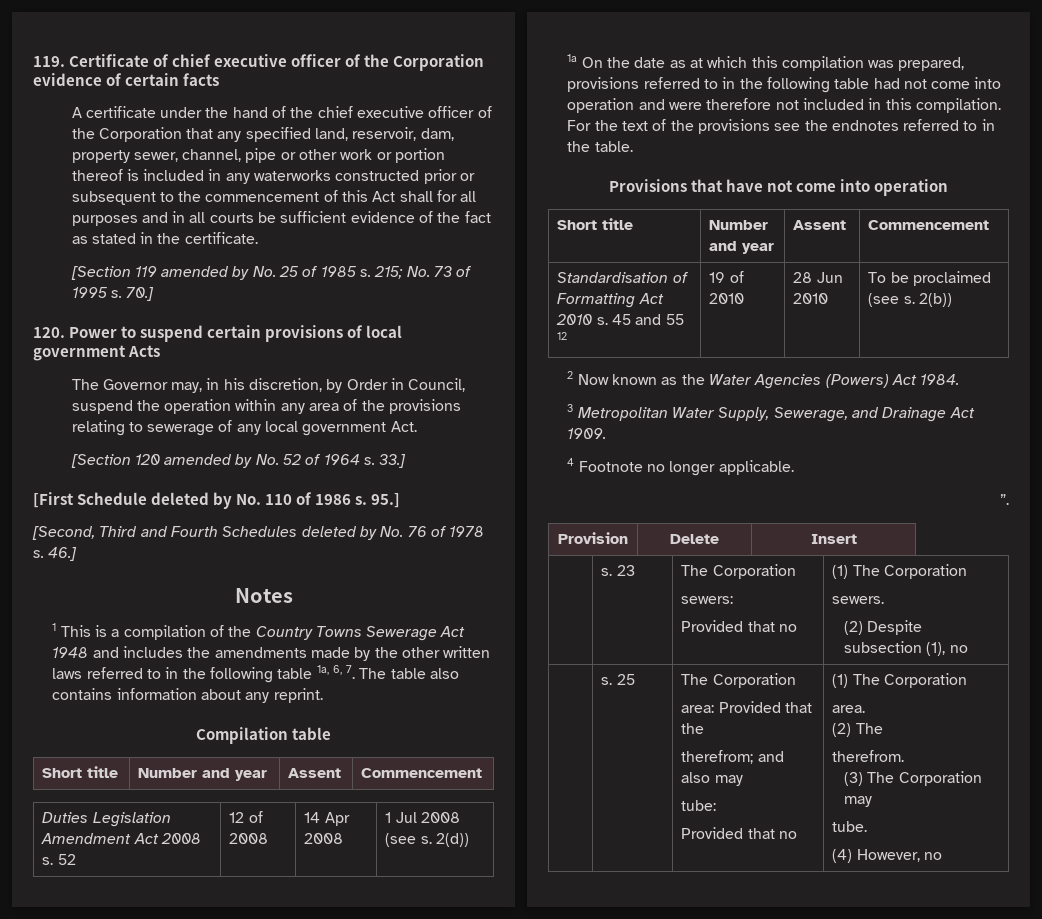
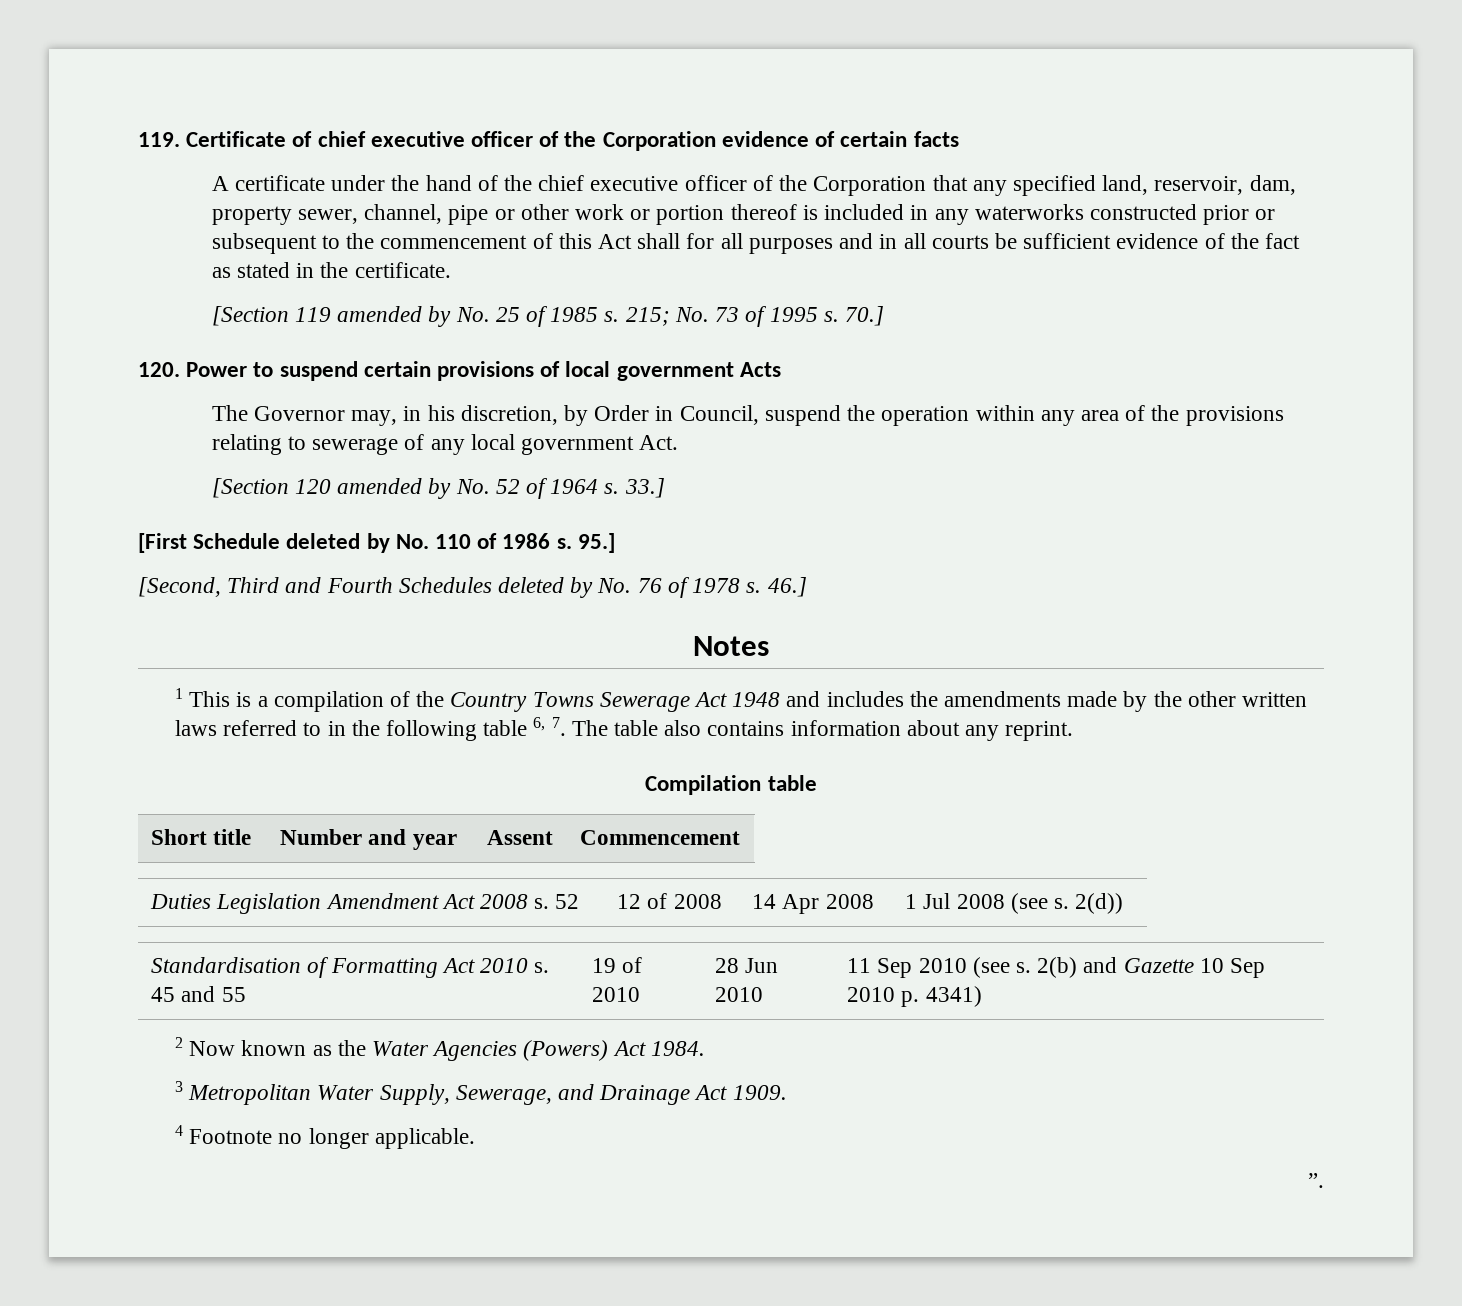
[316,665,329,675] 1a, -> (528, 728) none
[567,54,965,71] [567,77,1002,93] [567,98,1001,113] [567,119,995,134] [567,141,633,152] [608,179,949,196] [557,218,633,230] [709,220,769,230] [709,241,774,254] [793,220,847,230] [868,220,990,230] // 1a On the date as at which this compilation was prepared, provisions referred to in the following table had not come into operation and were therefore not included in this compilation. For the text of the provisions see the endnotes referred to in the table. // Provisions that have not come into operation // Short title | Number and year | Assent | Commencement -> (1124, 903) none
[557,332,568,340] 12 -> (246, 994) none
[868,271,992,286] [868,293,953,307] To be proclaimed (see s. 2(b)) -> [847,957,1265,978] [847,986,982,1007] 11 Sep 2010 (see s. 2(b) and Gazette 10 Sep 2010 p. 4341)
[558,532,628,544] [670,534,719,544] [810,534,857,544] [601,565,635,576] [681,564,796,579] [681,596,734,604] [681,620,798,632] [832,564,968,579] [832,596,885,604] [844,620,923,635] [844,641,968,656] [601,674,635,685] [681,673,796,688] [681,701,813,713] [681,723,705,734] [681,750,784,764] [681,772,743,786] [681,800,717,811] [681,827,798,839] [832,673,968,688] [832,705,866,713] [832,723,883,737] [832,750,905,762] [844,771,982,786] [844,796,873,807] [832,821,868,832] [832,849,943,863] // Provision | Delete | Insert // | s. 23 | The Corporation // sewers: // Provided that no | (1) The Corporation // sewers. // (2) Despite subsection (1), no // | s. 25 | The Corporation // area: Provided that the // therefrom; and also may // tube: // Provided that no | (1) The Corporation // area. // (2) The // therefrom. // (3) The Corporation may // tube. // (4) However, no -> (1324, 1180) none

